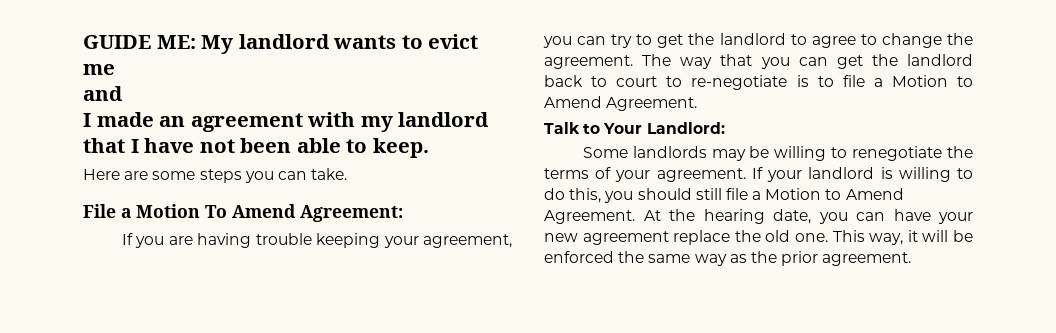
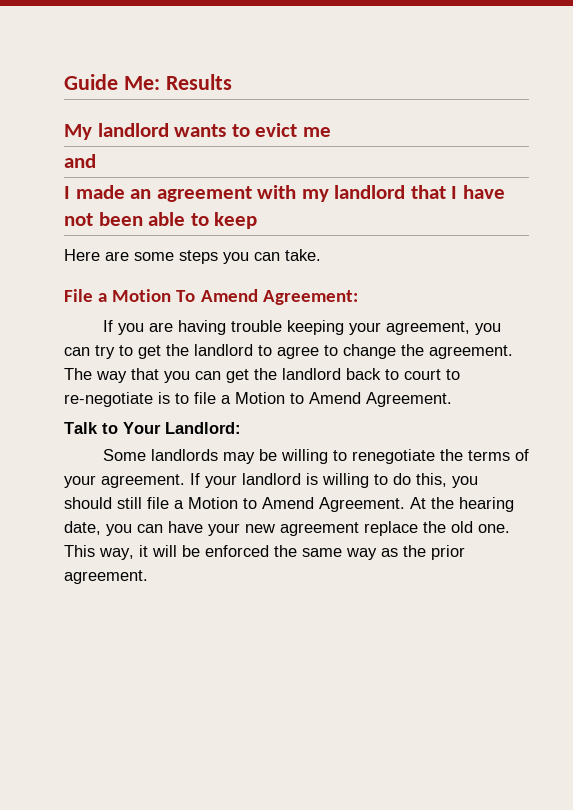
[83,35,196,49] GUIDE ME: -> [64,74,232,90] Guide Me: Results //
[372,138,429,158] keep. -> [214,212,258,229] keep

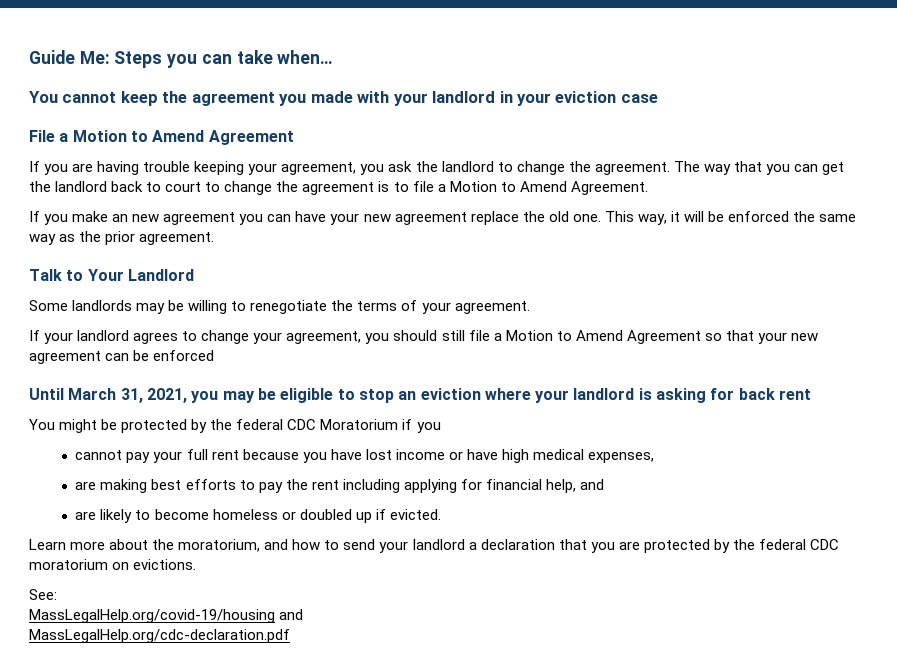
[165,74,232,90] [64,123,331,140] [64,154,96,168] [64,185,505,202] [64,212,258,229] [64,249,321,264] Results // My landlord wants to evict me // and // I made an agreement with my landlord that I have not been able to keep // Here are some steps you can take. -> [114,50,333,68] [29,91,658,106] Steps you can take when… // You cannot keep the agreement you made with your landlord in your eviction case
[176,289,358,305] To Amend Agreement: -> [130,130,294,145] to Amend Agreement
[64,345,161,359] can try to get -> [388,161,413,172] ask
[277,345,338,359] agree to -> (513, 167) none
[64,392,153,407] re-negotiate -> [224,181,375,195] change the agreement
[64,422,241,434] [102,449,529,464] [64,473,478,488] [64,497,514,512] [64,521,101,535] Talk to Your Landlord: // Some landlords may be willing to renegotiate the terms of your agreement. If your landlord is willing to do this, you should still file a Motion to Amend Agreement. At the hearing date, -> [29,211,236,225] If you make an new agreement
(148, 577) none -> [29,269,194,281] [29,300,530,314] [29,330,818,344] [29,350,215,364] [29,388,812,403] [29,419,441,433] [75,449,655,463] [75,479,605,493] [75,509,441,523] [29,539,839,553] [29,559,197,570] [29,589,57,600] [29,609,304,623] [29,629,290,643] // Talk to Your Landlord // Some landlords may be willing to renegotiate the terms of your agreement. // If your landlord agrees to change your agreement, you should still file a Motion to Amend Agreement so that your new agreement can be enforced // Until March 31, 2021, you may be eligible to stop an eviction where your landlord is asking for back rent // You might be protected by the federal CDC Moratorium if you // cannot pay your full rent because you have lost income or have high medical expenses, // are making best efforts to pay the rent including applying for financial help, and // are likely to become homeless or doubled up if evicted. // Learn more about the moratorium, and how to send your landlord a declaration that you are protected by the federal CDC moratorium on evictions. // See: // MassLegalHelp.org/covid-19/housing and // MassLegalHelp.org/cdc-declaration.pdf

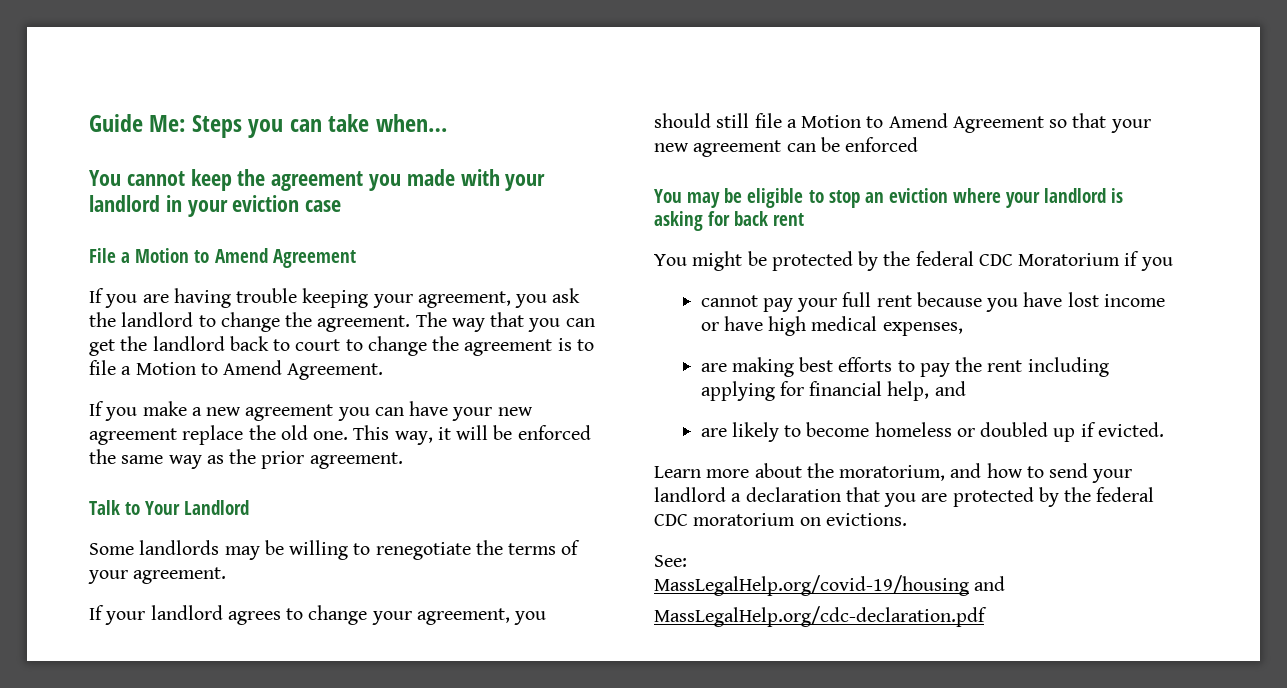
[112,214,129,222] an -> [191,407,202,416] a
[29,388,219,403] Until March 31, 2021, you -> [654,189,682,203] You

